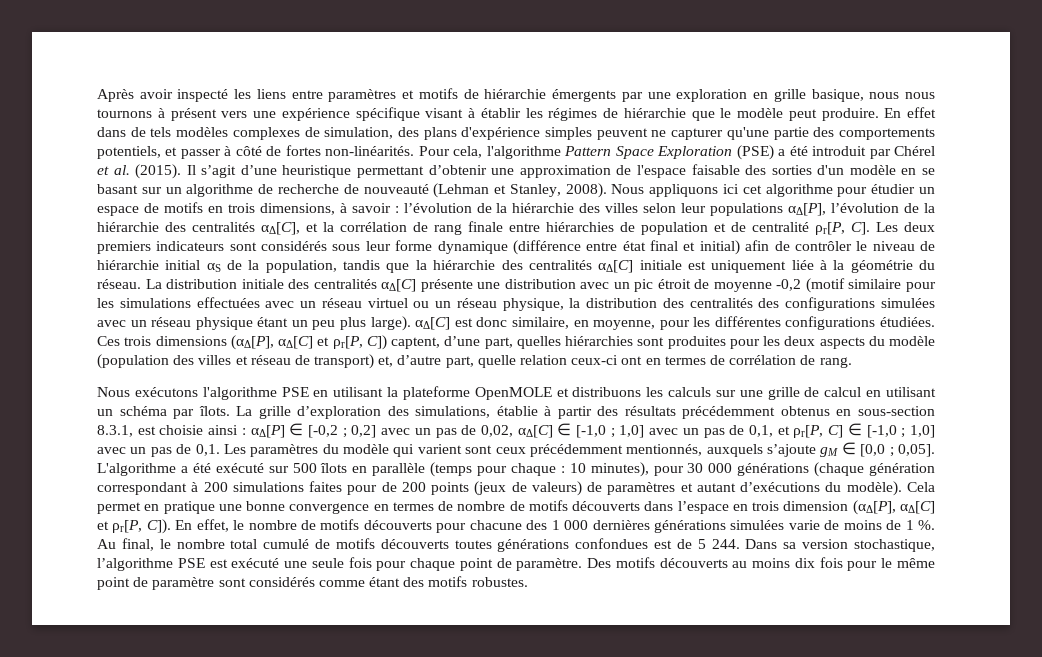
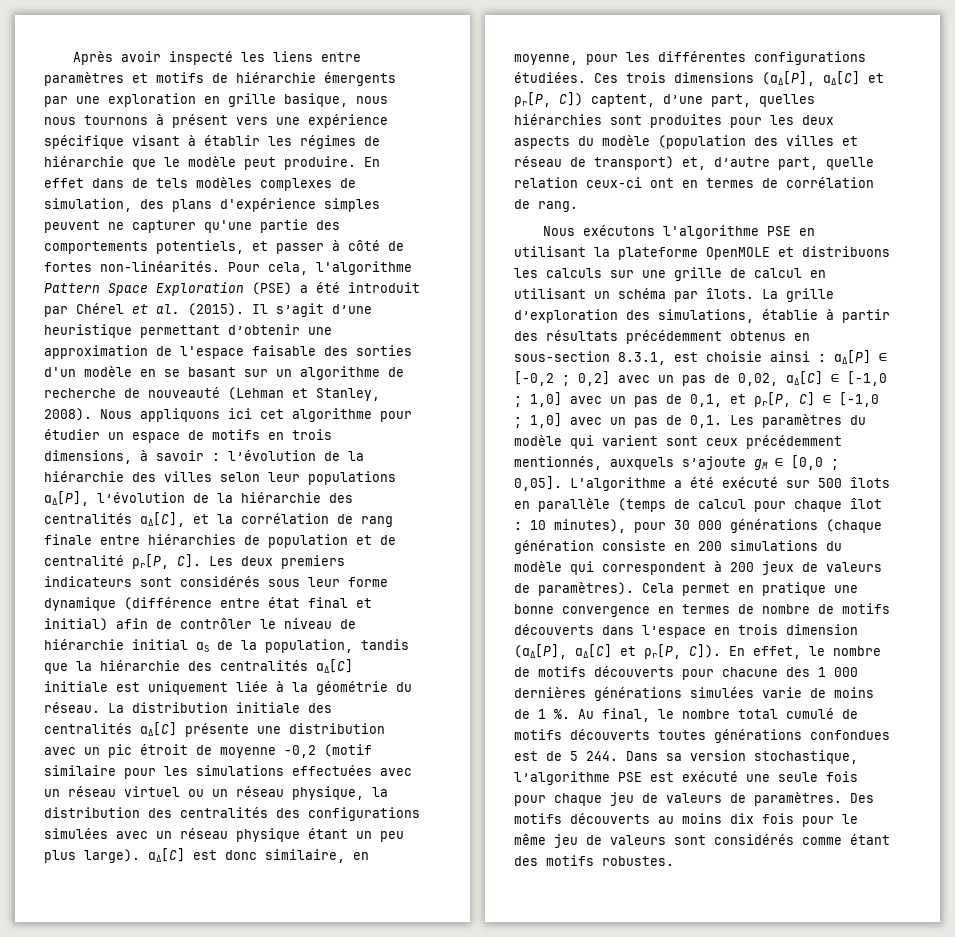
[477,463,556,476] pour chaque -> [674,498,882,512] de calcul pour chaque îlot
[97,481,902,496] correspondant à 200 simulations faites pour de 200 points (jeux de valeurs) de paramètres et autant d’exécutions du modèle). -> [602,540,842,551] [514,561,882,575] [514,582,634,596] consiste en 200 simulations du modèle qui correspondent à 200 jeux de valeurs de paramètres).
[459,558,583,571] point de paramètre. -> [610,792,842,806] jeu de valeurs de paramètres.
[97,577,215,590] point de paramètre -> [554,834,666,848] jeu de valeurs

